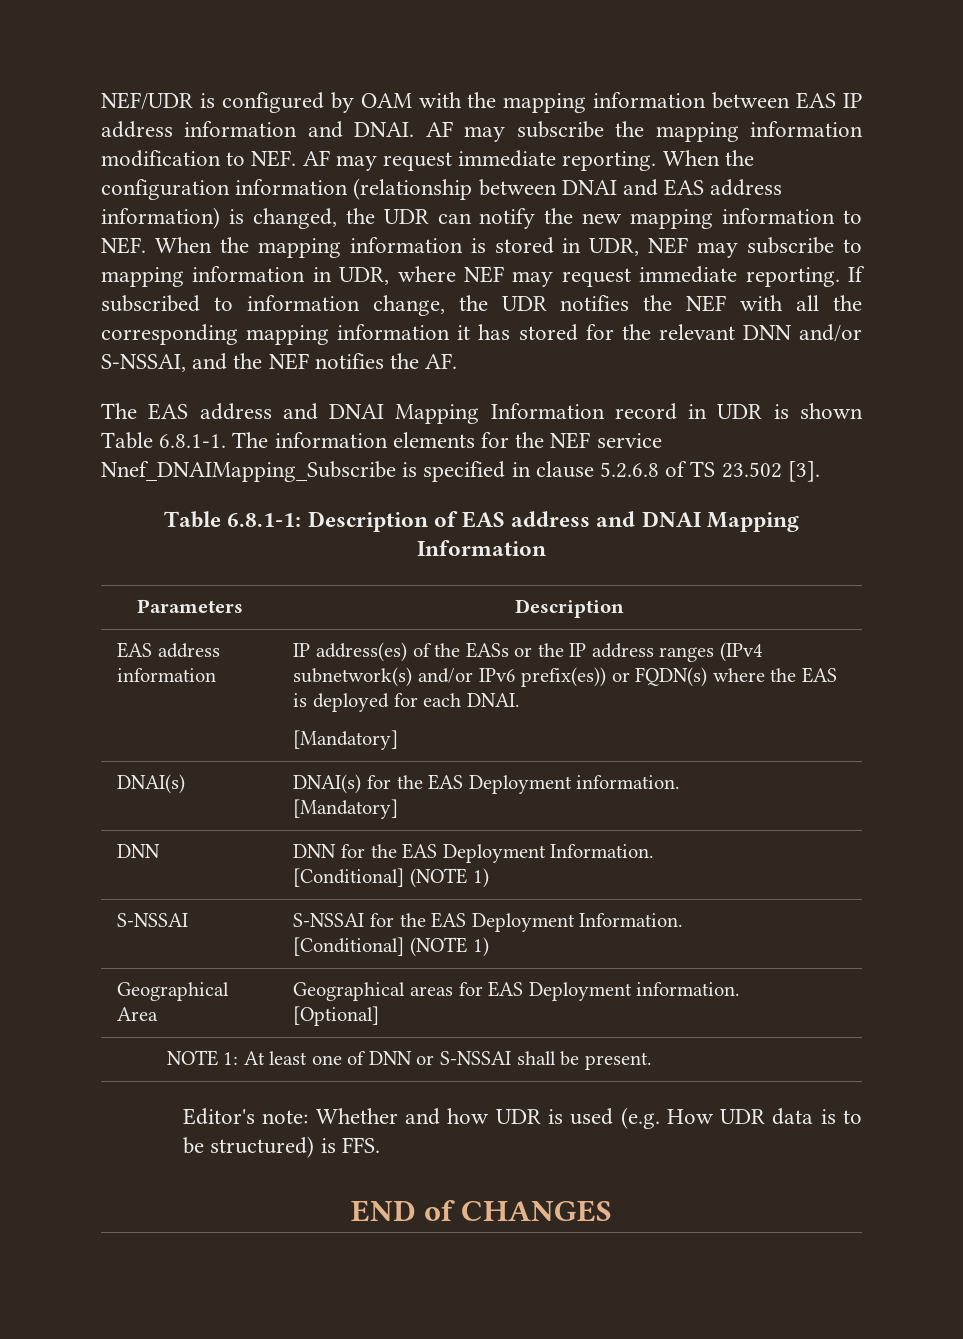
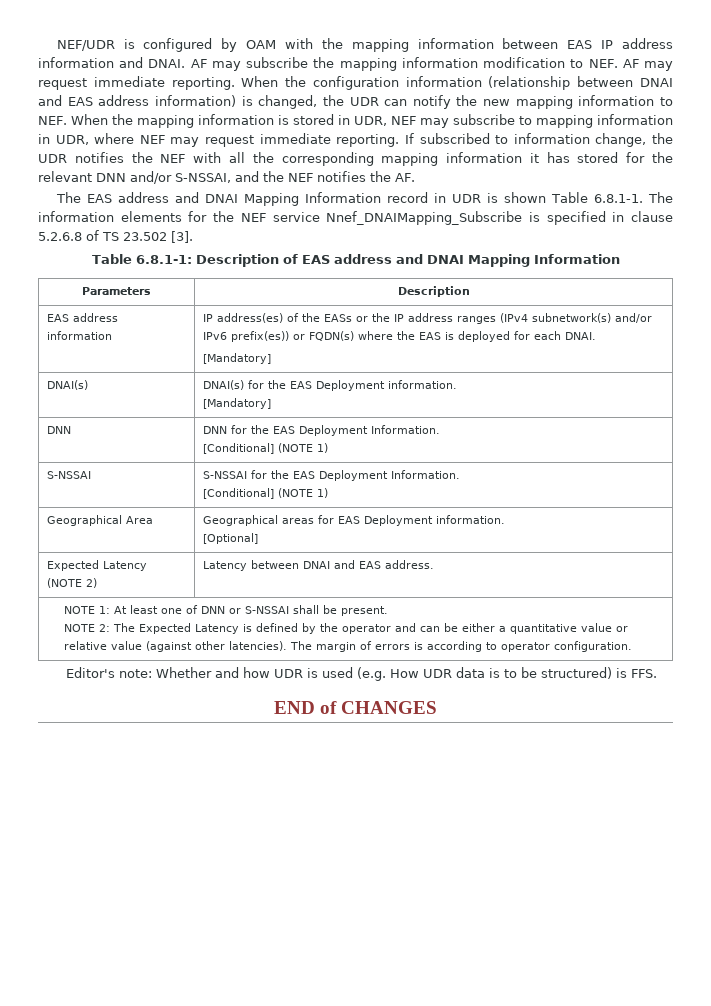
(380, 1016) none -> [47,560,148,571] [47,578,98,588] [203,560,435,571] // Expected Latency (NOTE 2) | Latency between DNAI and EAS address.
(652, 1061) none -> [64,623,629,634] [64,641,633,652] // NOTE 2: The Expected Latency is defined by the operator and can be either a quantitative value or relative value (against other latencies). The margin of errors is according to operator configuration.

